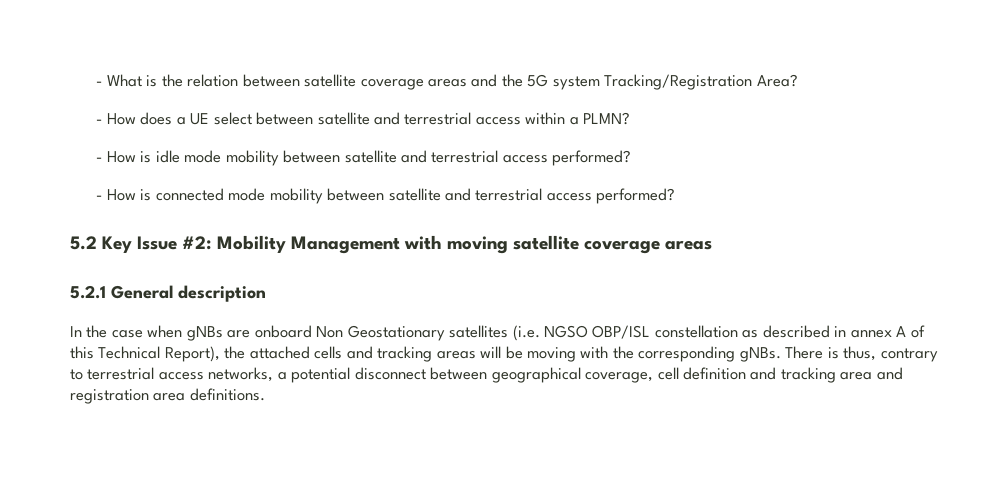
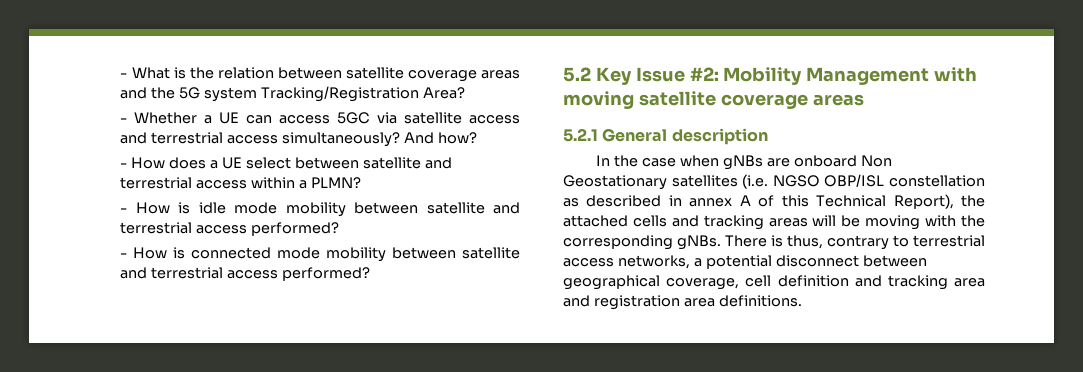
(798, 80) none -> [120,112,520,124] [120,132,478,147] // - Whether a UE can access 5GC via satellite access and terrestrial access simultaneously? And how?

